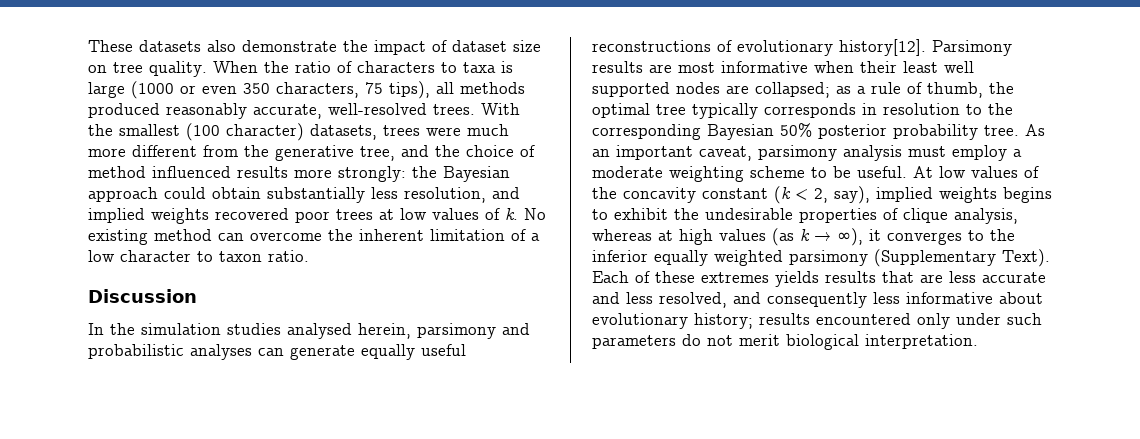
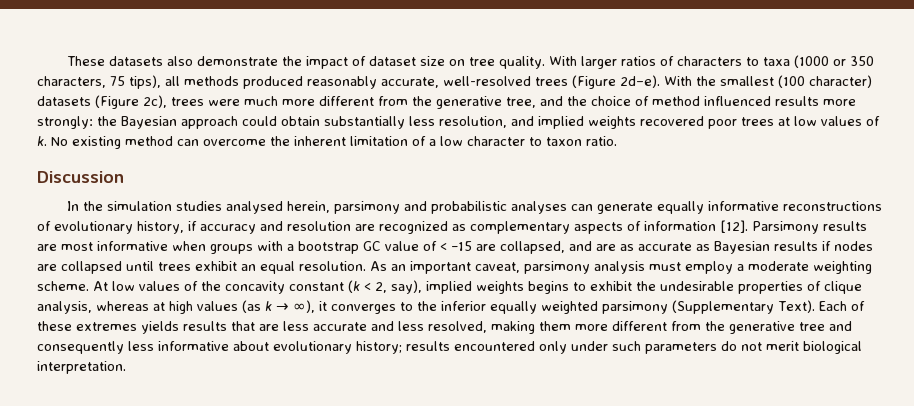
[213,61,331,73] When the ratio -> [548,56,656,69] With larger ratios
[501,61,513,73] [88,82,125,98] is large -> (790, 61) none
[202,86,237,94] even -> (846, 62) none
[433,104,475,115] trees. -> [535,75,660,89] trees (Figure 2d–e).
[310,124,377,140] datasets, -> [37,95,167,109] datasets (Figure 2c),
[421,344,466,356] useful -> [707,201,779,211] informative
[839,39,926,56] history[12]. -> [137,220,748,234] history, if accuracy and resolution are recognized as complementary aspects of information [12].
[860,61,974,73] [592,82,1014,98] [592,103,1013,119] [592,123,1019,140] their least well supported nodes are collapsed; as a rule of thumb, the optimal tree typically corresponds in resolution to the corresponding Bayesian 50% posterior probability tree. -> [210,241,873,254] [37,261,366,274] groups with a bootstrap GC value of < −15 are collapsed, and are as accurate as Bayesian results if nodes are collapsed until trees exhibit an equal resolution.
[750,166,907,178] scheme to be useful. -> [37,281,89,291] scheme.
(727, 300) none -> [491,321,825,334] making them more different from the generative tree

